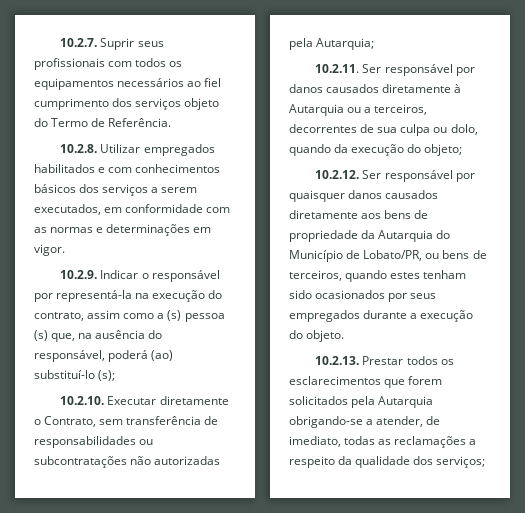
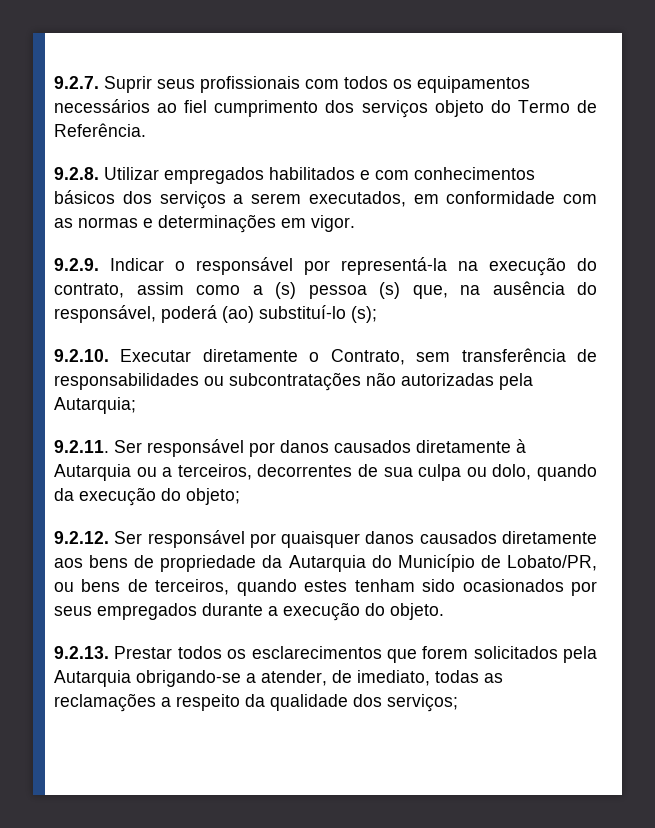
[60,38,98,47] 10.2.7. -> [54,76,99,89] 9.2.7.
[60,144,98,153] 10.2.8. -> [54,167,99,180] 9.2.8.
[60,270,98,279] 10.2.9. -> [54,258,99,271] 9.2.9.
[60,396,105,405] 10.2.10. -> [54,349,109,362] 9.2.10.
[315,64,360,73] 10.2.11. -> [54,440,109,453] 9.2.11.
[315,170,360,179] 10.2.12. -> [54,531,109,544] 9.2.12.
[315,356,360,365] 10.2.13. -> [54,646,109,659] 9.2.13.

